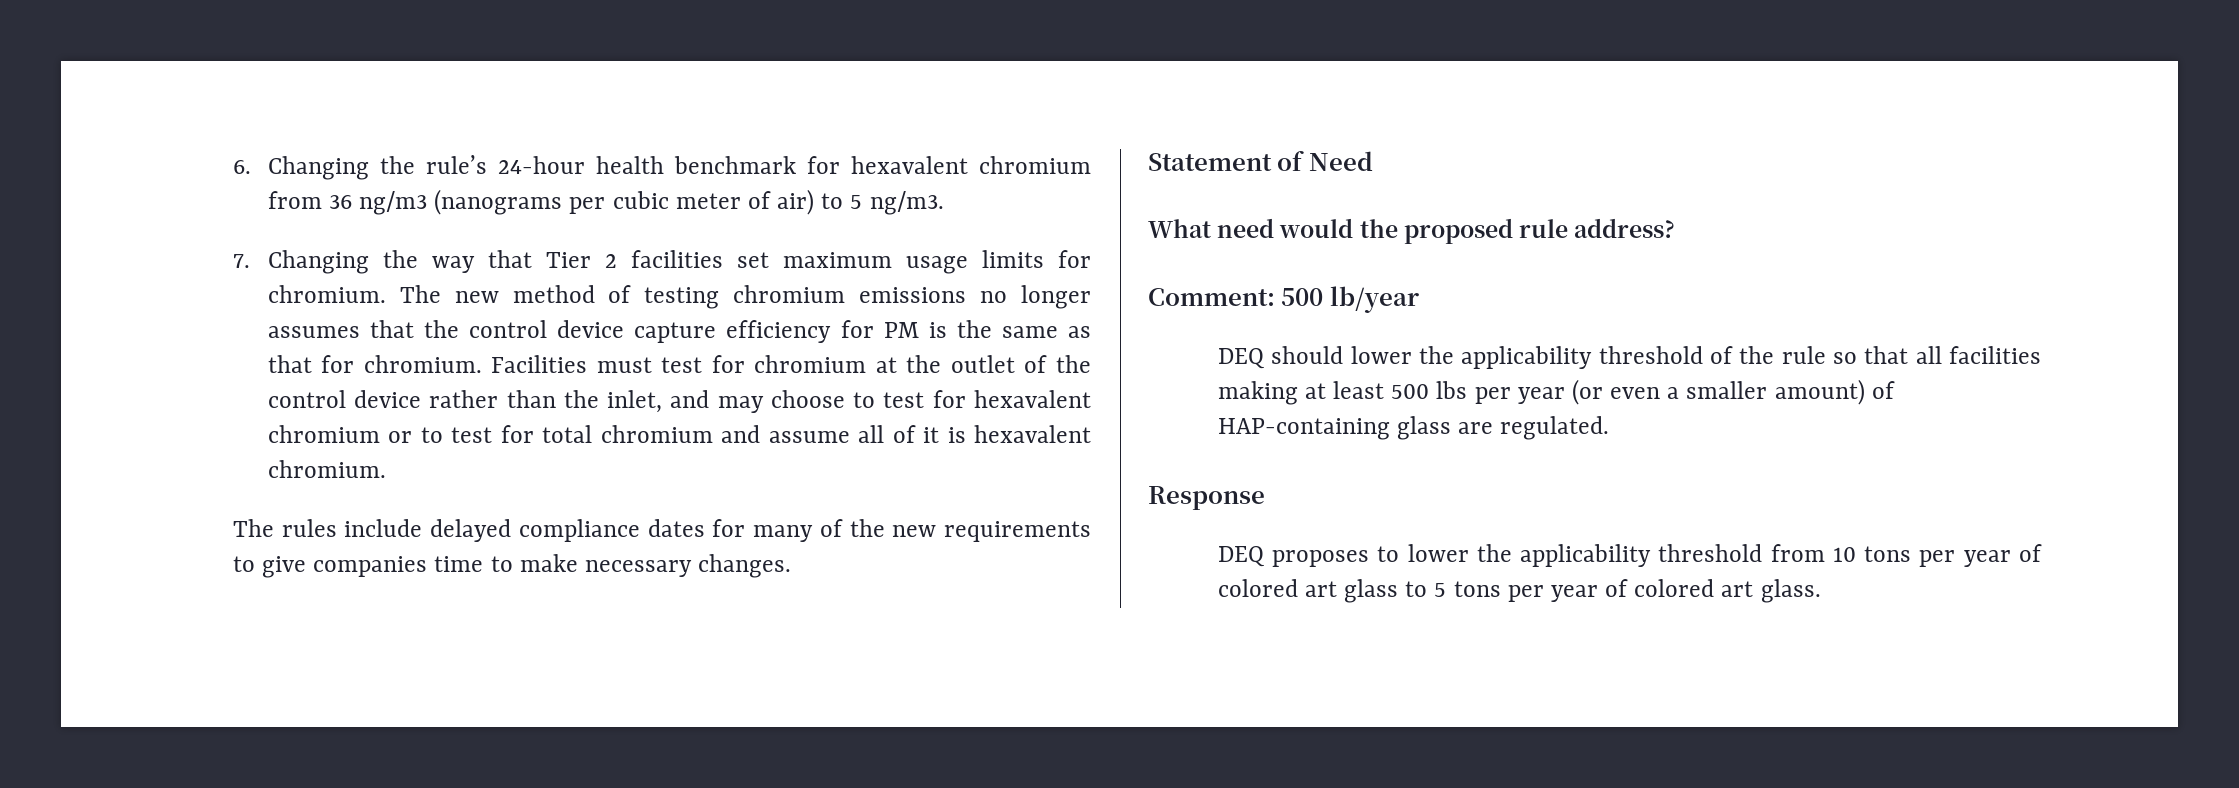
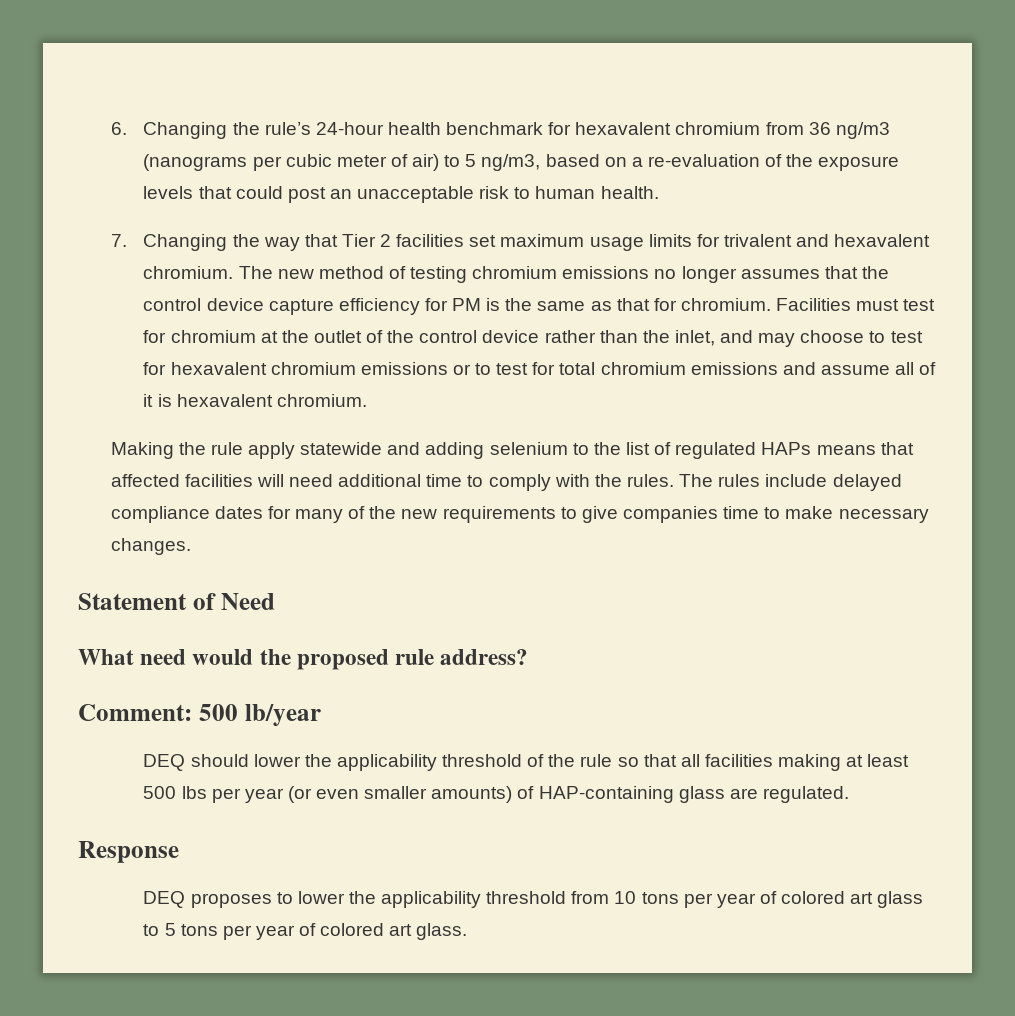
[869,191,944,215] ng/m3. -> [481,154,900,171] [143,186,659,203] ng/m3, based on a re-evaluation of the exposure levels that could post an unacceptable risk to human health.
(1091, 259) none -> [723,234,931,247] trivalent and hexavalent
(380, 434) none -> [360,362,448,375] emissions
(713, 434) none -> [690,362,778,375] emissions
(386, 469) none -> [110,442,914,459] [110,474,674,491] Making the rule apply statewide and adding selenium to the list of regulated HAPs means that affected facilities will need additional time to comply with the rules.
[1667,379,1865,405] a smaller amount) -> [364,786,513,803] smaller amounts)

